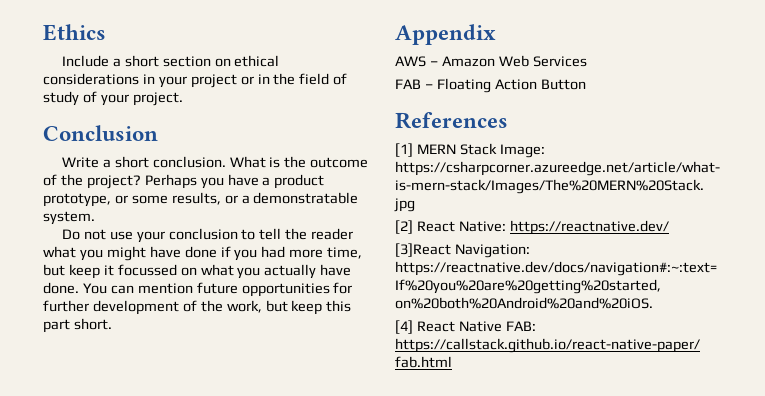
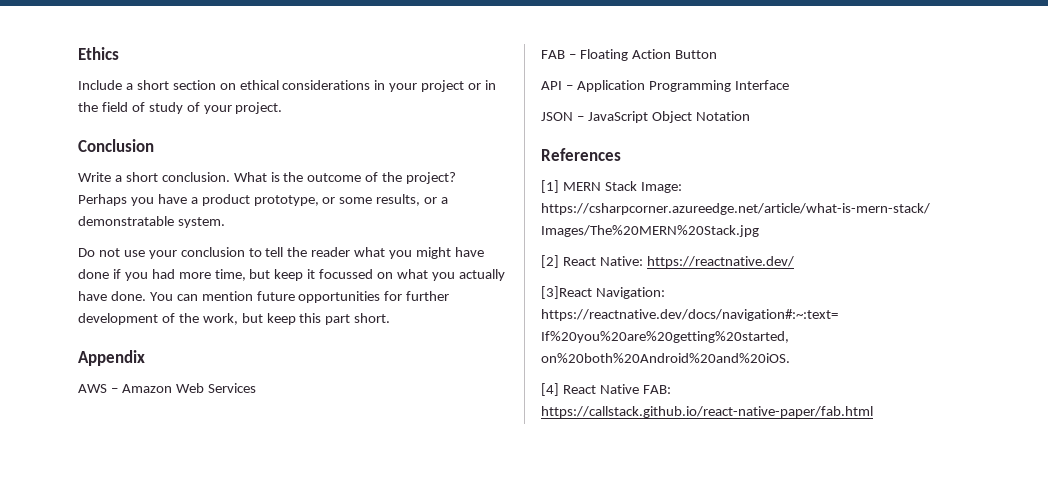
(586, 84) none -> [541,80,789,92] [541,111,750,123] // API – Application Programming Interface // JSON – JavaScript Object Notation

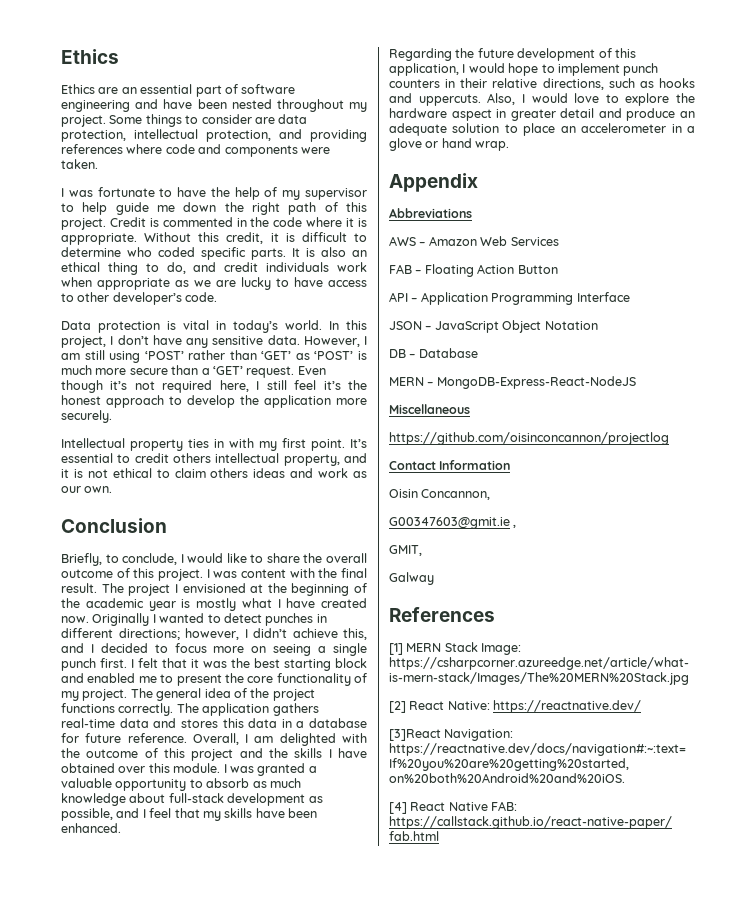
[78,80,497,92] [78,102,283,114] [78,139,154,152] [78,172,457,184] [78,194,449,206] [78,216,225,228] [78,247,484,259] [78,269,505,281] [78,291,450,303] [78,313,391,325] Include a short section on ethical considerations in your project or in the field of study of your project. // Conclusion // Write a short conclusion. What is the outcome of the project? Perhaps you have a product prototype, or some results, or a demonstratable system. // Do not use your conclusion to tell the reader what you might have done if you had more time, but keep it focussed on what you actually have done. You can mention future opportunities for further development of the work, but keep this part short. -> [61,84,296,97] [61,99,367,112] [61,114,308,127] [61,129,367,142] [61,144,330,157] [61,159,98,169] [61,187,367,200] [61,202,367,215] [61,217,367,230] [61,232,367,245] [61,247,367,260] [61,262,367,275] [61,277,367,290] [61,292,218,305] [61,320,367,333] [61,335,367,348] [61,350,367,363] [61,365,326,378] [61,380,368,393] [61,395,367,408] [61,410,112,423] [61,438,367,451] [61,453,367,466] [61,468,367,478] [61,486,113,493] [61,518,167,533] [61,553,367,566] [61,568,367,581] [61,583,367,596] [61,598,367,611] [61,613,327,626] [61,628,367,640] [61,643,367,656] [61,658,367,671] [61,673,367,686] [61,688,315,701] [61,703,319,716] [61,718,367,728] [61,733,367,746] [61,748,367,761] [61,763,317,776] [61,778,301,791] [61,793,323,806] [61,808,317,821] [61,823,121,833] [389,48,636,61] [389,63,659,76] [389,78,695,90] [389,93,695,106] [389,108,695,121] [389,123,695,136] [389,138,510,151] Ethics are an essential part of software engineering and have been nested throughout my project. Some things to consider are data protection, intellectual protection, and providing references where code and components were taken. // I was fortunate to have the help of my supervisor to help guide me down the right path of this project. Credit is commented in the code where it is appropriate. Without this credit, it is difficult to determine who coded specific parts. It is also an ethical thing to do, and credit individuals work when appropriate as we are lucky to have access to other developer’s code. // Data protection is vital in today’s world. In this project, I don’t have any sensitive data. However, I am still using ‘POST’ rather than ‘GET’ as ‘POST’ is much more secure than a ‘GET’ request. Even though it’s not required here, I still feel it’s the honest approach to develop the application more securely. // Intellectual property ties in with my first point. It’s essential to credit others intellectual property, and it is not ethical to claim others ideas and work as our own. // Conclusion // Briefly, to conclude, I would like to share the overall outcome of this project. I was content with the final result. The project I envisioned at the beginning of the academic year is mostly what I have created now. Originally I wanted to detect punches in different directions; however, I didn’t achieve this, and I decided to focus more on seeing a single punch first. I felt that it was the best starting block and enabled me to present the core functionality of my project. The general idea of the project functions correctly. The application gathers real-time data and stores this data in a database for future reference. Overall, I am delighted with the outcome of this project and the skills I have obtained over this module. I was granted a valuable opportunity to absorb as much knowledge about full-stack development as possible, and I feel that my skills have been enhanced. // Regarding the future development of this application, I would hope to implement punch counters in their relative directions, such as hooks and uppercuts. Also, I would love to explore the hardware aspect in greater detail and produce an adequate solution to place an accelerometer in a glove or hand wrap.
(145, 358) none -> [389,208,472,218] // Abbreviations
(750, 116) none -> [389,348,478,358] [389,376,636,389] [389,404,470,414] [389,432,669,445] [389,460,511,470] [389,489,491,500] [389,517,517,529] [389,545,422,556] [389,572,434,585] // DB – Database // MERN – MongoDB-Express-React-NodeJS // Miscellaneous // https://github.com/oisinconcannon/projectlog // Contact Information // Oisin Concannon, // G00347603@gmit.ie , // GMIT, // Galway

